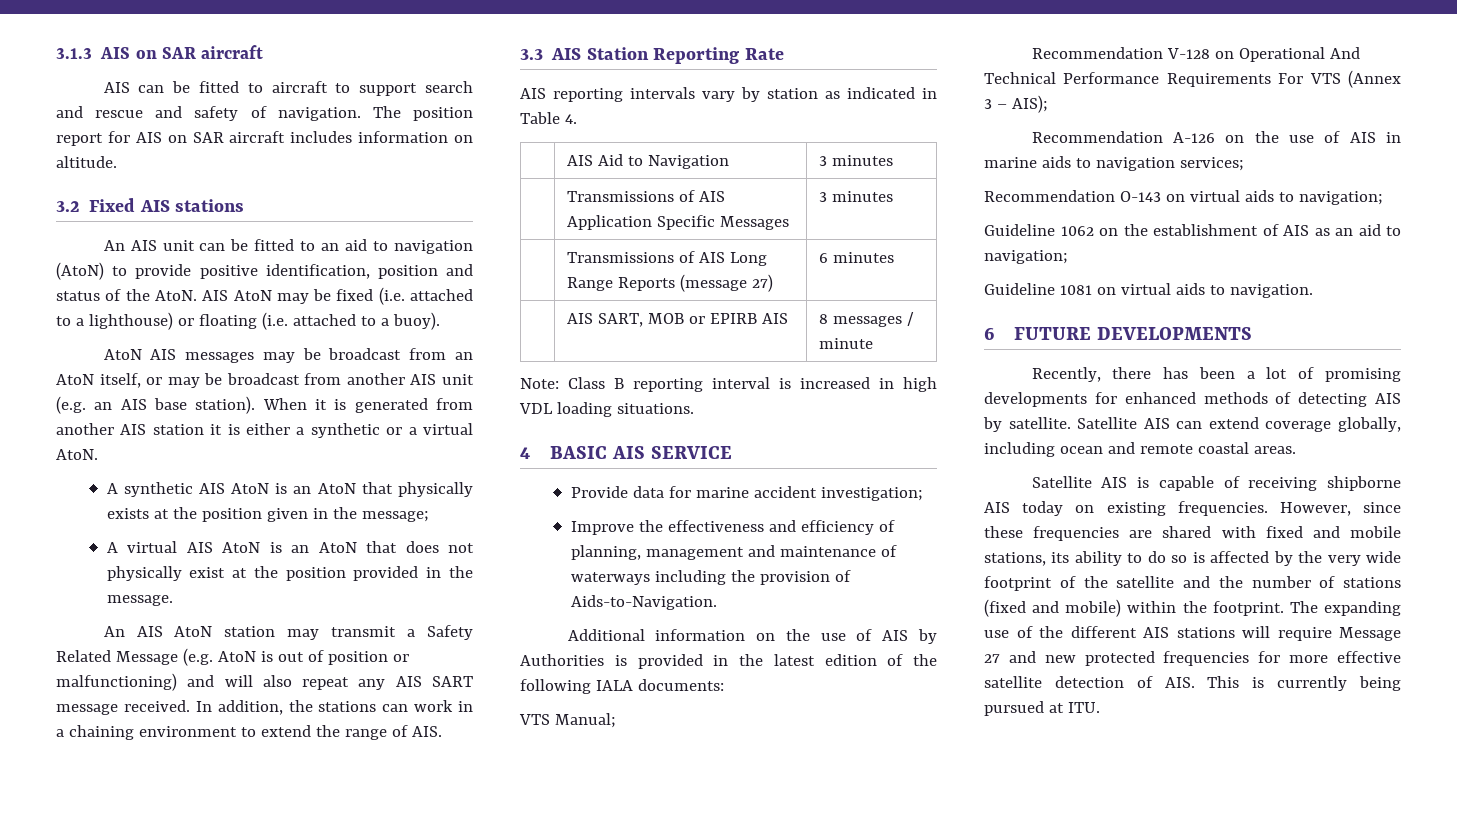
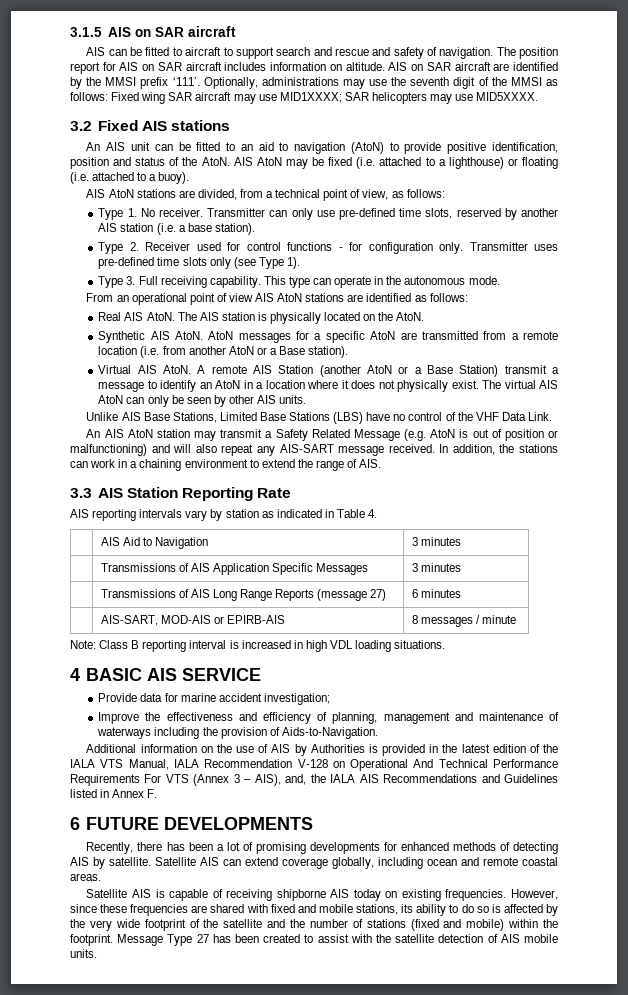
[56,48,92,59] 3.1.3 -> [70,27,102,37] 3.1.5
(117, 162) none -> [388,62,559,71] [70,77,558,89] [70,92,539,104] AIS on SAR aircraft are identified by the MMSI prefix ‘111’. Optionally, administrations may use the seventh digit of the MMSI as follows: Fixed wing SAR aircraft may use MID1XXXX; SAR helicopters may use MID5XXXX.
[103,348,473,363] [56,373,474,388] [56,396,473,414] [56,423,473,438] [56,449,98,460] [106,482,473,497] [106,507,429,522] [106,541,475,553] [106,566,474,581] [106,595,173,606] AtoN AIS messages may be broadcast from an AtoN itself, or may be broadcast from another AIS unit (e.g. an AIS base station). When it is generated from another AIS station it is either a synthetic or a virtual AtoN. // A synthetic AIS AtoN is an AtoN that physically exists at the position given in the message; // A virtual AIS AtoN is an AtoN that does not physically exist at the position provided in the message. -> [86,189,445,201] [98,208,559,220] [98,223,255,235] [98,242,558,254] [98,257,300,269] [98,276,500,288] [86,293,468,305] [98,312,425,324] [98,331,558,343] [98,346,349,358] [98,365,559,377] [98,380,559,392] [98,395,307,407] [86,412,553,424] AIS AtoN stations are divided, from a technical point of view, as follows: // Type 1. No receiver. Transmitter can only use pre-defined time slots, reserved by another AIS station (i.e. a base station). // Type 2. Receiver used for control functions - for configuration only. Transmitter uses pre-defined time slots only (see Type 1). // Type 3. Full receiving capability. This type can operate in the autonomous mode. // From an operational point of view AIS AtoN stations are identified as follows: // Real AIS AtoN. The AIS station is physically located on the AtoN. // Synthetic AIS AtoN. AtoN messages for a specific AtoN are transmitted from a remote location (i.e. from another AtoN or a Base station). // Virtual AIS AtoN. A remote AIS Station (another AtoN or a Base Station) transmit a message to identify an AtoN in a location where it does not physically exist. The virtual AIS AtoN can only be seen by other AIS units. // Unlike AIS Base Stations, Limited Base Stations (LBS) have no control of the VHF Data Link.
[395,676,473,687] AIS SART -> [279,444,334,453] AIS-SART
[566,313,788,327] AIS SART, MOB or EPIRB AIS -> [100,615,285,626] AIS-SART, MOD-AIS or EPIRB-AIS
[520,679,724,694] [519,713,616,728] following IALA documents: // VTS Manual; // -> [70,759,199,770] IALA VTS Manual, IALA
[1011,95,1048,113] [1031,131,1401,143] [984,156,1244,171] [984,190,1383,205] [984,224,1401,236] [984,250,1068,264] [984,283,1313,298] AIS); // Recommendation A-126 on the use of AIS in marine aids to navigation services; // Recommendation O-143 on virtual aids to navigation; // Guideline 1062 on the establishment of AIS as an aid to navigation; // Guideline 1081 on virtual aids to navigation. -> [254,774,558,786] [70,789,158,798] AIS), and, the IALA AIS Recommendations and Guidelines listed in Annex F.
[1289,601,1401,616] [984,626,1401,641] [984,651,1401,666] [984,676,1401,691] [984,701,1100,716] The expanding use of the different AIS stations will require Message 27 and new protected frequencies for more effective satellite detection of AIS. This is currently being pursued at ITU. -> [117,934,558,946] [70,949,97,958] Message Type 27 has been created to assist with the satellite detection of AIS mobile units.

